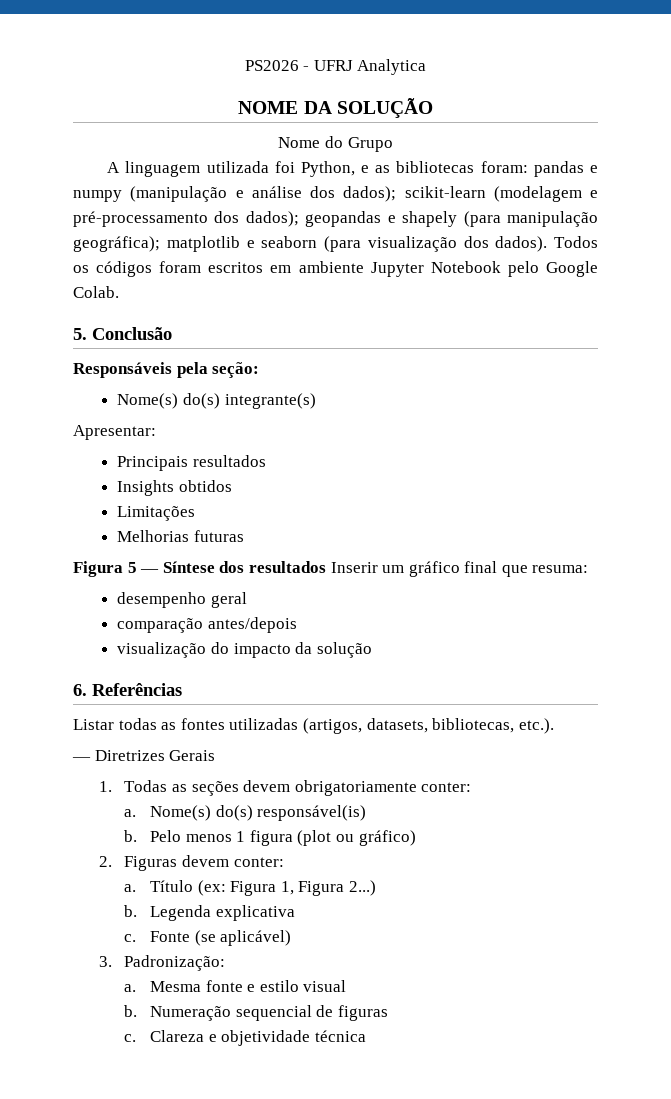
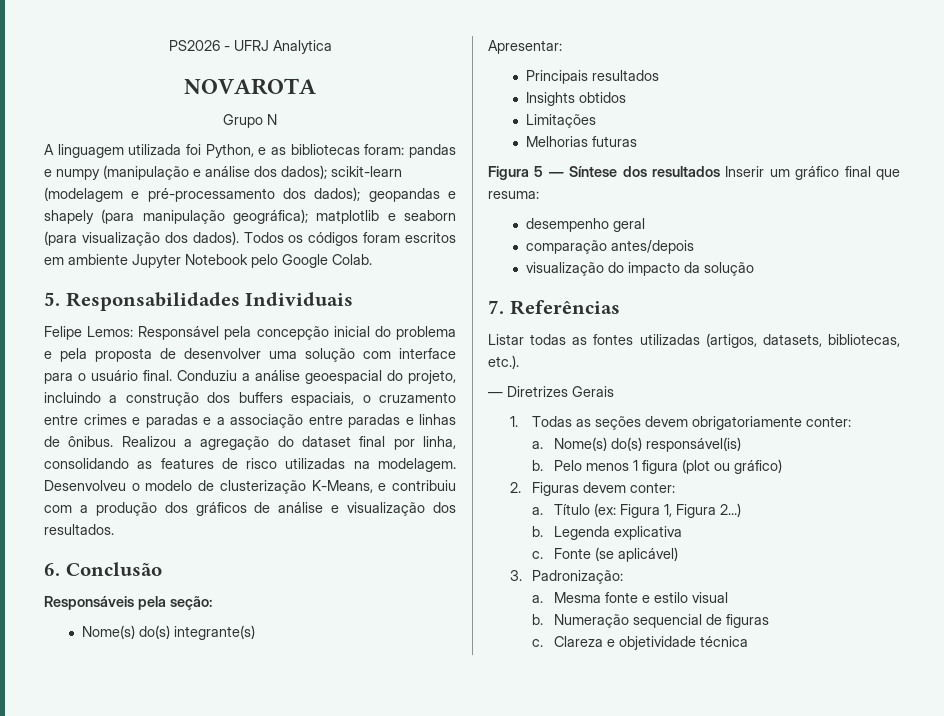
[238,98,433,118] [278,136,343,148] NOME DA SOLUÇÃO // Nome do -> [184,78,316,95] NOVAROTA //
(393, 144) none -> [267,114,277,125] N
(87, 334) none -> [65,292,354,311] [44,326,457,340] [44,348,456,362] [44,370,456,384] [44,392,456,406] [44,414,456,428] [44,436,456,450] [44,458,456,472] [44,480,457,494] [44,502,457,516] [44,524,114,535] [44,563,60,576] Responsabilidades Individuais // Felipe Lemos: Responsável pela concepção inicial do problema e pela proposta de desenvolver uma solução com interface para o usuário final. Conduziu a análise geoespacial do projeto, incluindo a construção dos buffers espaciais, o cruzamento entre crimes e paradas e a associação entre paradas e linhas de ônibus. Realizou a agregação do dataset final por linha, consolidando as features de risco utilizadas na modelagem. Desenvolveu o modelo de clusterização K-Means, e contribuiu com a produção dos gráficos de análise e visualização dos resultados. // 6.
[73,684,87,696] 6. -> [488,300,504,314] 7.

